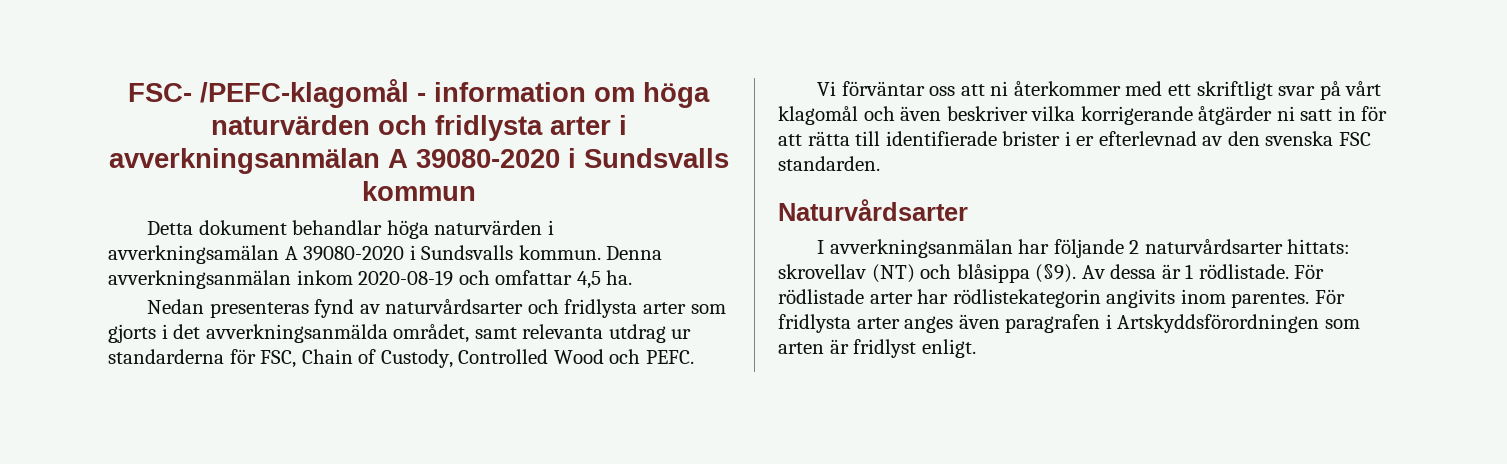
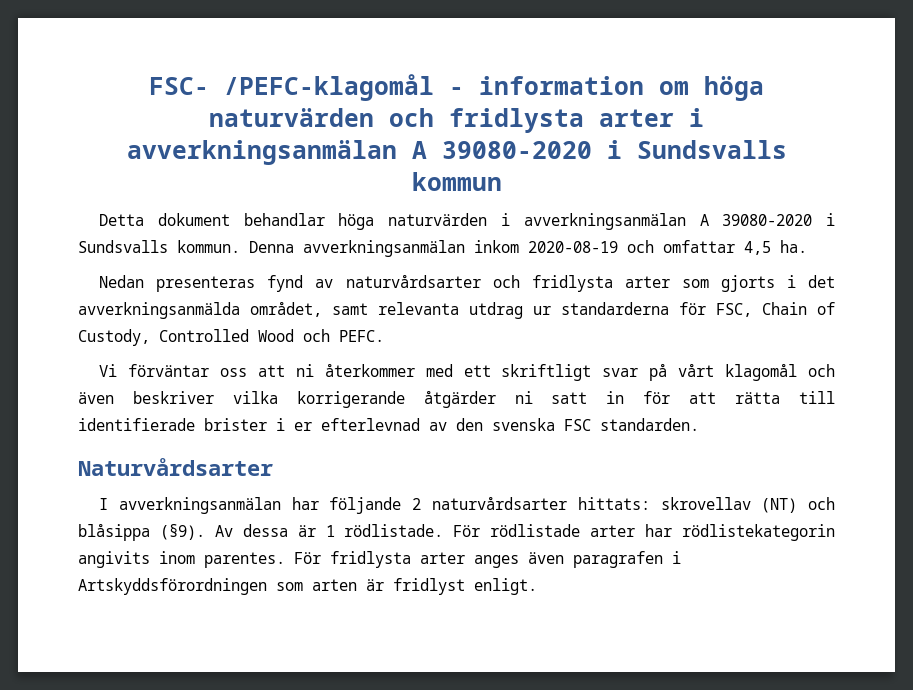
[108,245,279,264] avverkningsamälan -> [523,213,686,230] avverkningsanmälan

